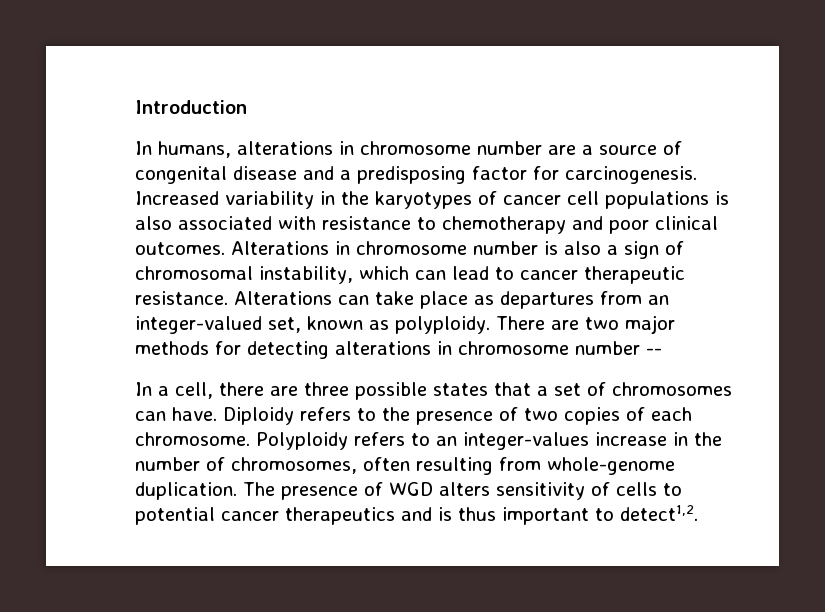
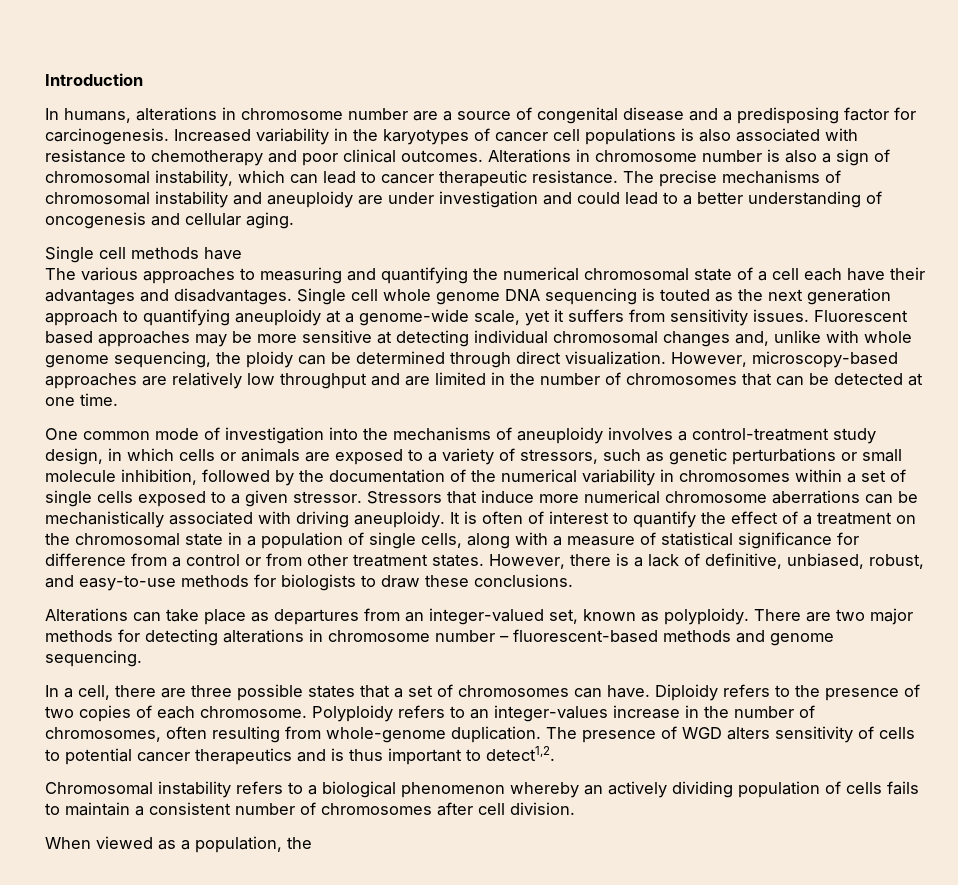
(228, 298) none -> [623,170,841,187] [45,191,882,208] [45,212,294,229] [45,246,242,263] [45,267,925,284] [45,288,891,305] [45,309,908,326] [45,330,912,347] [45,351,898,368] [45,372,923,389] [45,393,118,406] [45,427,876,444] [45,448,902,465] [45,469,906,486] [45,490,918,507] [45,511,916,528] [45,532,859,549] [45,553,924,569] [45,574,573,591] The precise mechanisms of chromosomal instability and aneuploidy are under investigation and could lead to a better understanding of oncogenesis and cellular aging. // Single cell methods have // The various approaches to measuring and quantifying the numerical chromosomal state of a cell each have their advantages and disadvantages. Single cell whole genome DNA sequencing is touted as the next generation approach to quantifying aneuploidy at a genome-wide scale, yet it suffers from sensitivity issues. Fluorescent based approaches may be more sensitive at detecting individual chromosomal changes and, unlike with whole genome sequencing, the ploidy can be determined through direct visualization. However, microscopy-based approaches are relatively low throughput and are limited in the number of chromosomes that can be detected at one time. // One common mode of investigation into the mechanisms of aneuploidy involves a control-treatment study design, in which cells or animals are exposed to a variety of stressors, such as genetic perturbations or small molecule inhibition, followed by the documentation of the numerical variability in chromosomes within a set of single cells exposed to a given stressor. Stressors that induce more numerical chromosome aberrations can be mechanistically associated with driving aneuploidy. It is often of interest to quantify the effect of a treatment on the chromosomal state in a population of single cells, along with a measure of statistical significance for difference from a control or from other treatment states. However, there is a lack of definitive, unbiased, robust, and easy-to-use methods for biologists to draw these conclusions. //
[646,348,662,355] -- -> [500,629,834,646] [45,650,142,667] – fluorescent-based methods and genome sequencing.
(698, 513) none -> [45,781,919,798] [45,802,575,816] [45,836,312,853] // Chromosomal instability refers to a biological phenomenon whereby an actively dividing population of cells fails to maintain a consistent number of chromosomes after cell division. // When viewed as a population, the

